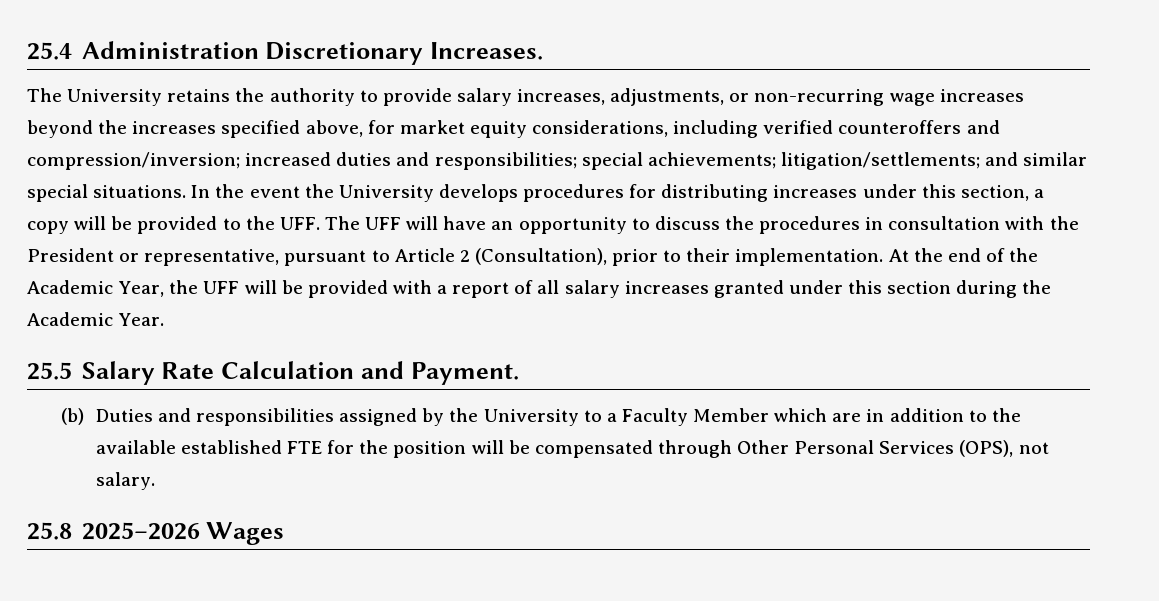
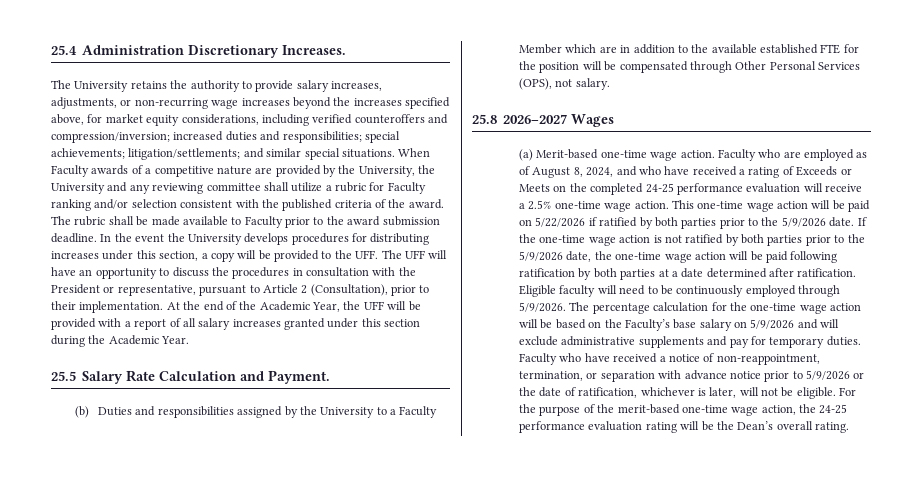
(187, 191) none -> [398,148,431,157] [51,165,436,177] [51,182,426,194] [51,199,444,211] [51,216,440,228] [51,233,97,243] When Faculty awards of a competitive nature are provided by the University, the University and any reviewing committee shall utilize a rubric for Faculty ranking and/or selection consistent with the published criteria of the award. The rubric shall be made available to Faculty prior to the award submission deadline.
[81,522,200,540] 2025–2026 -> [503,114,568,124] 2026–2027
(285, 533) none -> [519,149,868,161] [519,166,852,178] [519,183,863,195] [519,200,871,212] [519,217,867,229] [519,234,865,246] [519,251,838,263] [519,268,857,280] [519,285,841,297] [519,302,862,314] [519,319,840,331] [519,336,861,348] [519,353,820,365] [519,370,865,382] [519,387,857,399] [519,404,848,416] [519,421,850,433] // (a) Merit-based one-time wage action. Faculty who are employed as of August 8, 2024, and who have received a rating of Exceeds or Meets on the completed 24-25 performance evaluation will receive a 2.5% one-time wage action. This one-time wage action will be paid on 5/22/2026 if ratified by both parties prior to the 5/9/2026 date. If the one-time wage action is not ratified by both parties prior to the 5/9/2026 date, the one-time wage action will be paid following ratification by both parties at a date determined after ratification. Eligible faculty will need to be continuously employed through 5/9/2026. The percentage calculation for the one-time wage action will be based on the Faculty’s base salary on 5/9/2026 and will exclude administrative supplements and pay for temporary duties. Faculty who have received a notice of non-reappointment, termination, or separation with advance notice prior to 5/9/2026 or the date of ratification, whichever is later, will not be eligible. For the purpose of the merit-based one-time wage action, the 24-25 performance evaluation rating will be the Dean’s overall rating.

